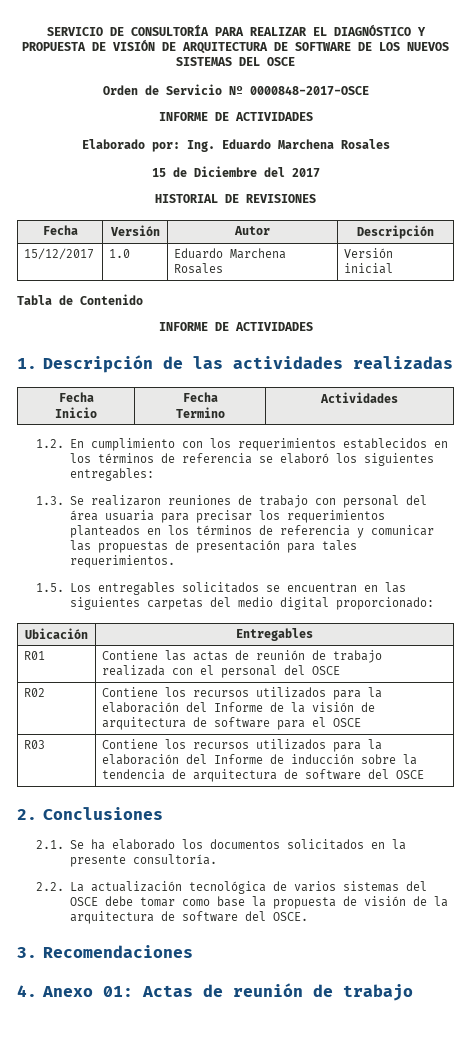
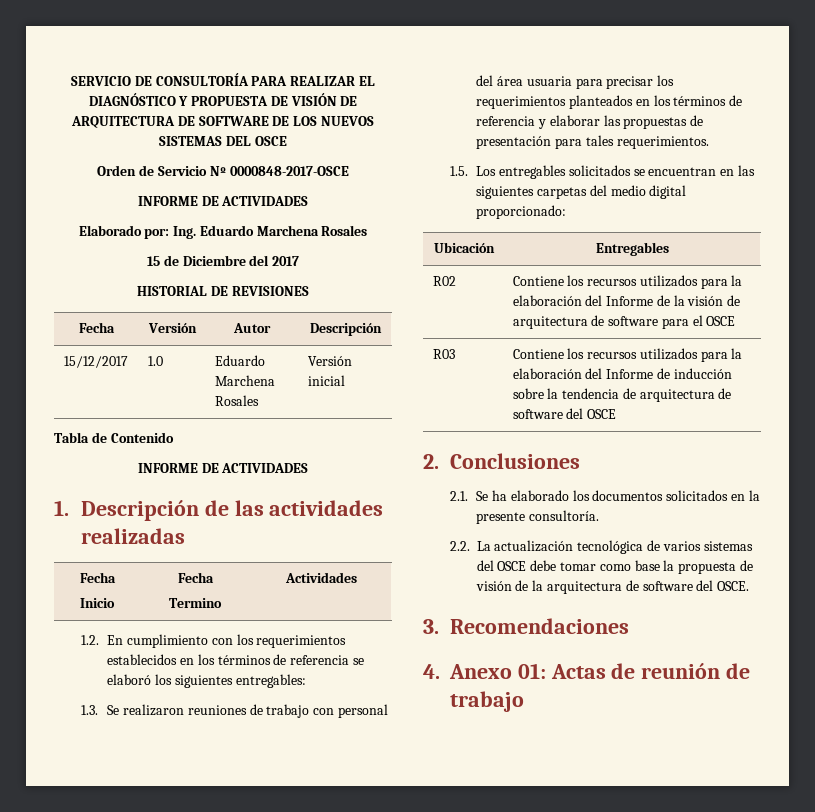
[370,525,434,536] comunicar -> [549,115,600,126] elaborar
[24,651,46,660] [102,650,383,663] [102,665,341,678] // R01 | Contiene las actas de reunión de trabajo realizada con el personal del OSCE -> (669, 249) none

